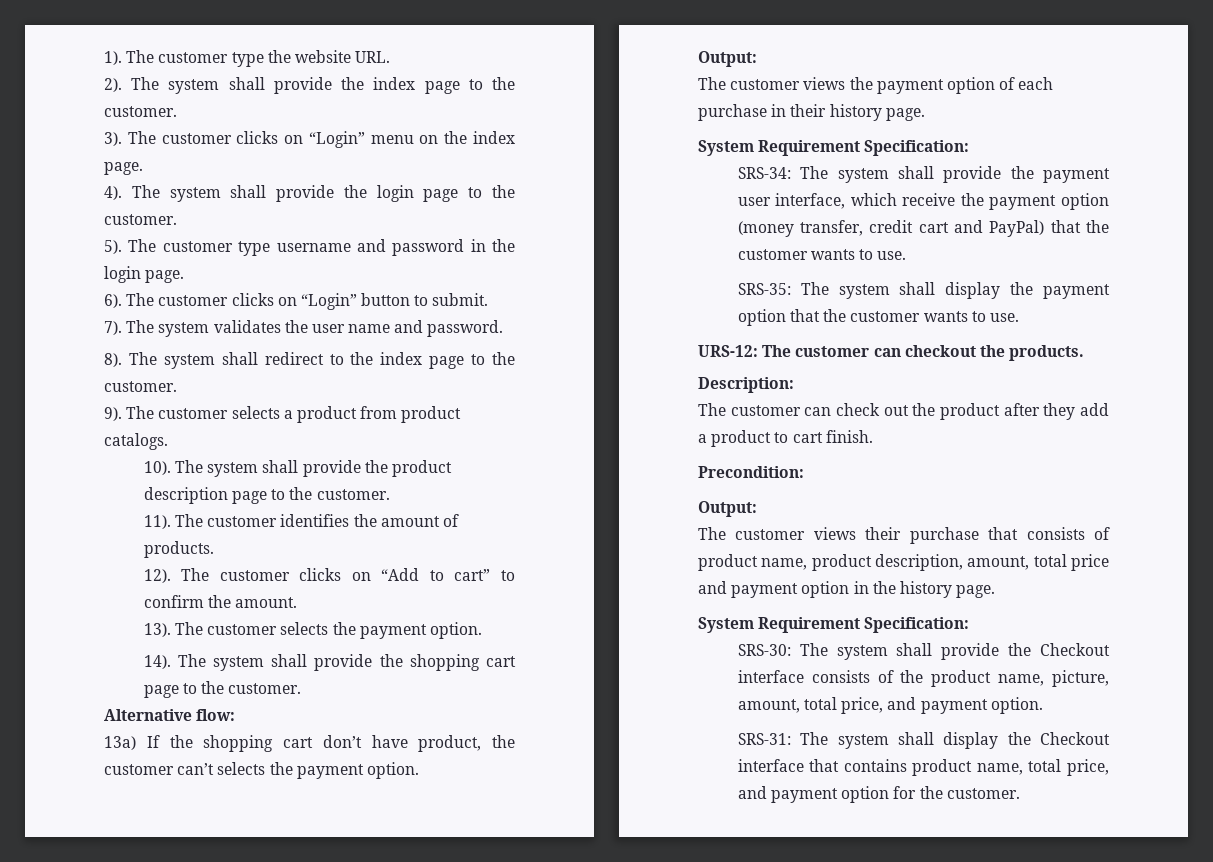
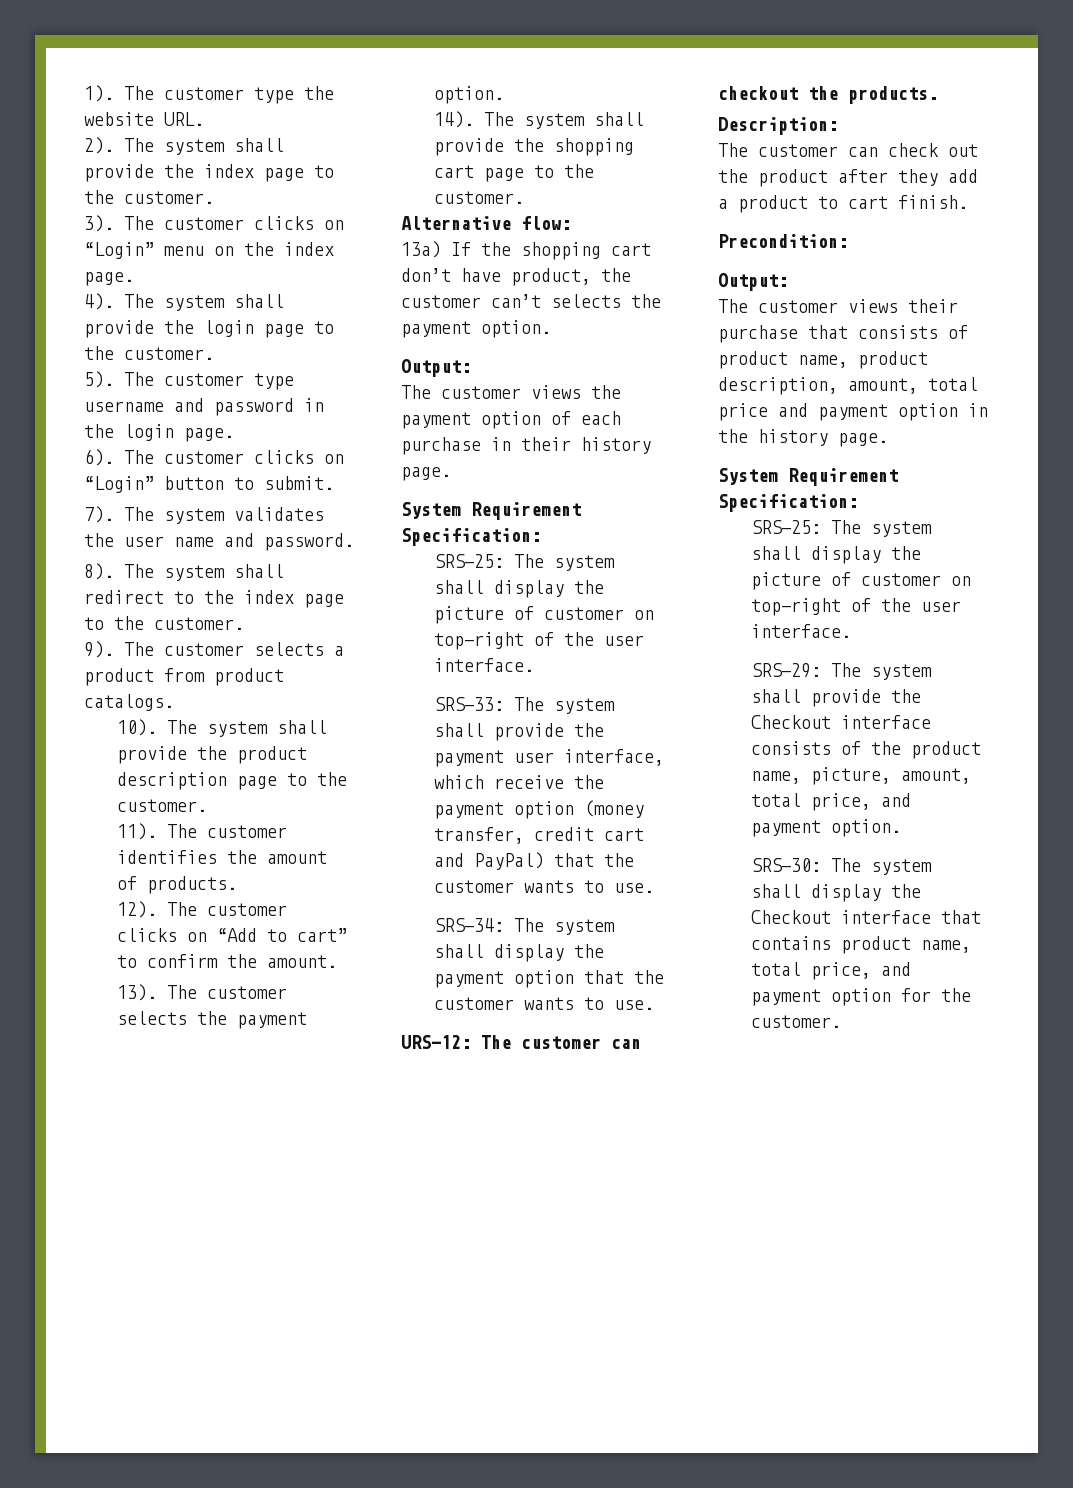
[737,167,791,179] SRS-34: -> [434,554,616,571] [434,580,605,598] [434,606,655,624] [434,632,645,650] [434,658,535,672] [434,697,505,711] SRS-25: The system shall display the picture of customer on top-right of the user interface. // SRS-33:
[737,283,791,295] SRS-35: -> [434,918,505,932] SRS-34:
[737,644,791,656] SRS-30: -> [751,520,933,537] [751,546,922,564] [751,572,972,590] [751,598,962,616] [751,624,852,638] [751,663,822,678] SRS-25: The system shall display the picture of customer on top-right of the user interface. // SRS-29:
[737,733,791,745] SRS-31: -> [751,858,822,872] SRS-30:

